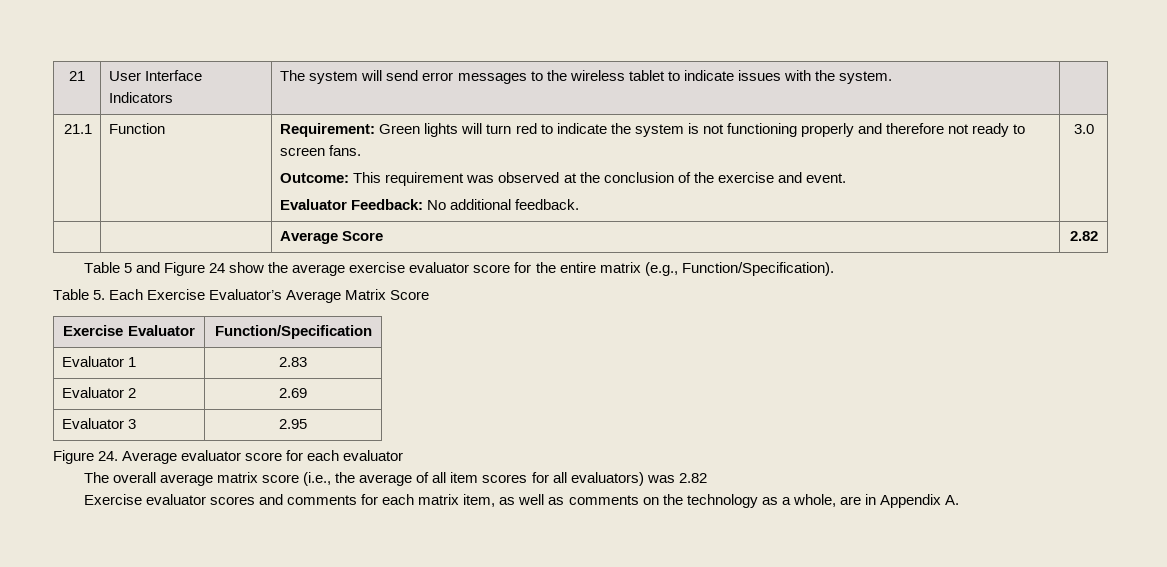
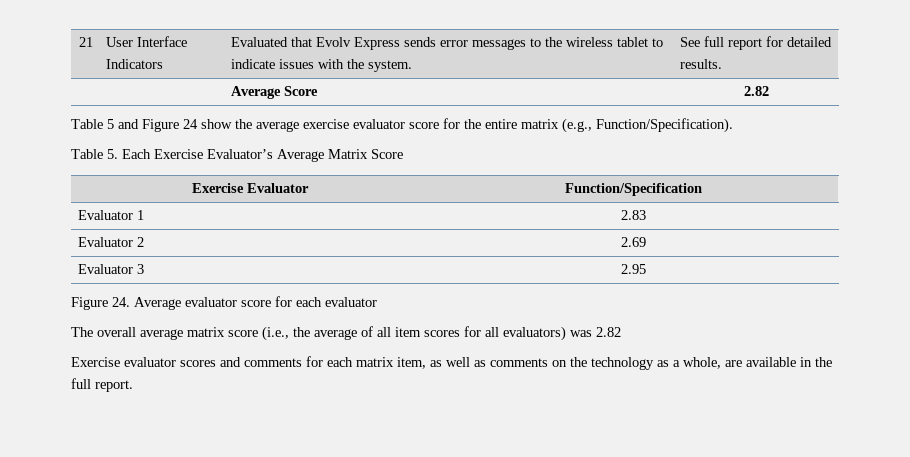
[280,70,419,84] The system will send -> [230,37,436,50] Evaluated that Evolv Express sends
[63,124,92,134] [109,123,166,134] [280,123,1026,137] [280,145,362,156] [280,172,846,186] [280,199,580,210] [1073,124,1094,134] // 21.1 | Function | Requirement: Green lights will turn red to indicate the system is not functioning properly and therefore not ready to screen fans. // Outcome: This requirement was observed at the conclusion of the exercise and event. // Evaluator Feedback: No additional feedback. | 3.0 -> [679,36,832,50] [679,59,722,69] See full report for detailed results.
[864,494,960,508] in Appendix A. -> [746,357,832,367] [71,378,133,392] available in the full report.

